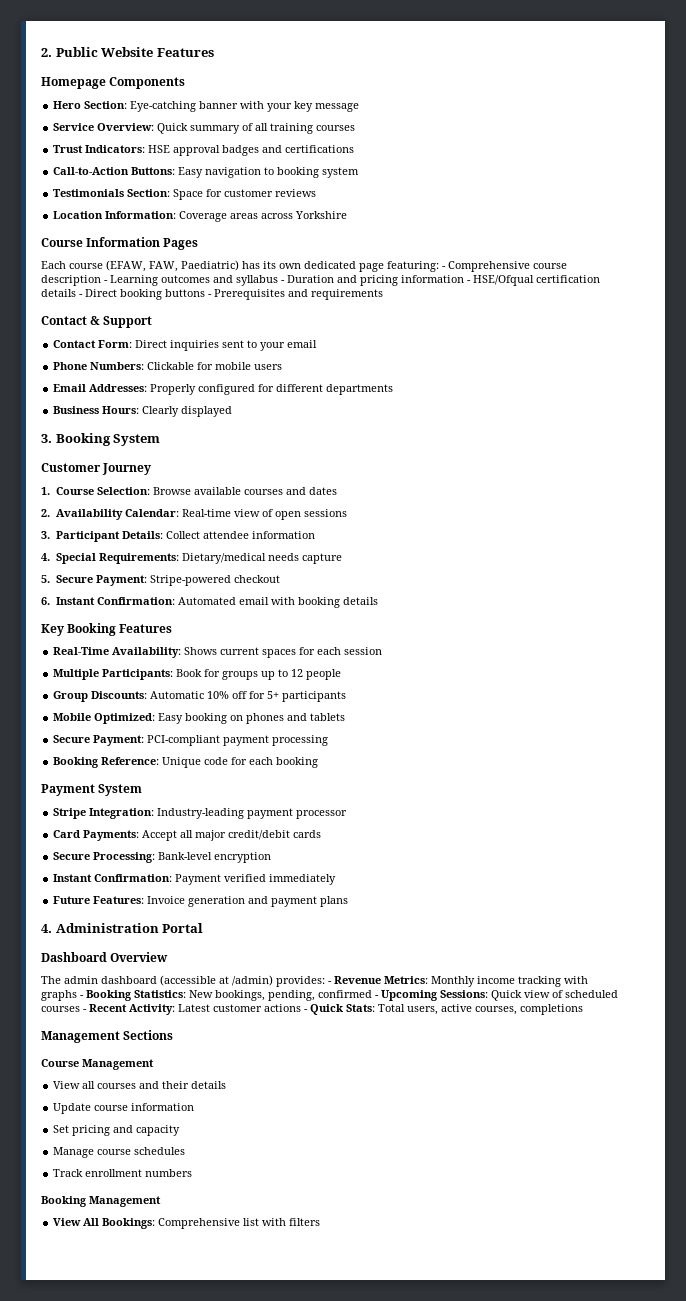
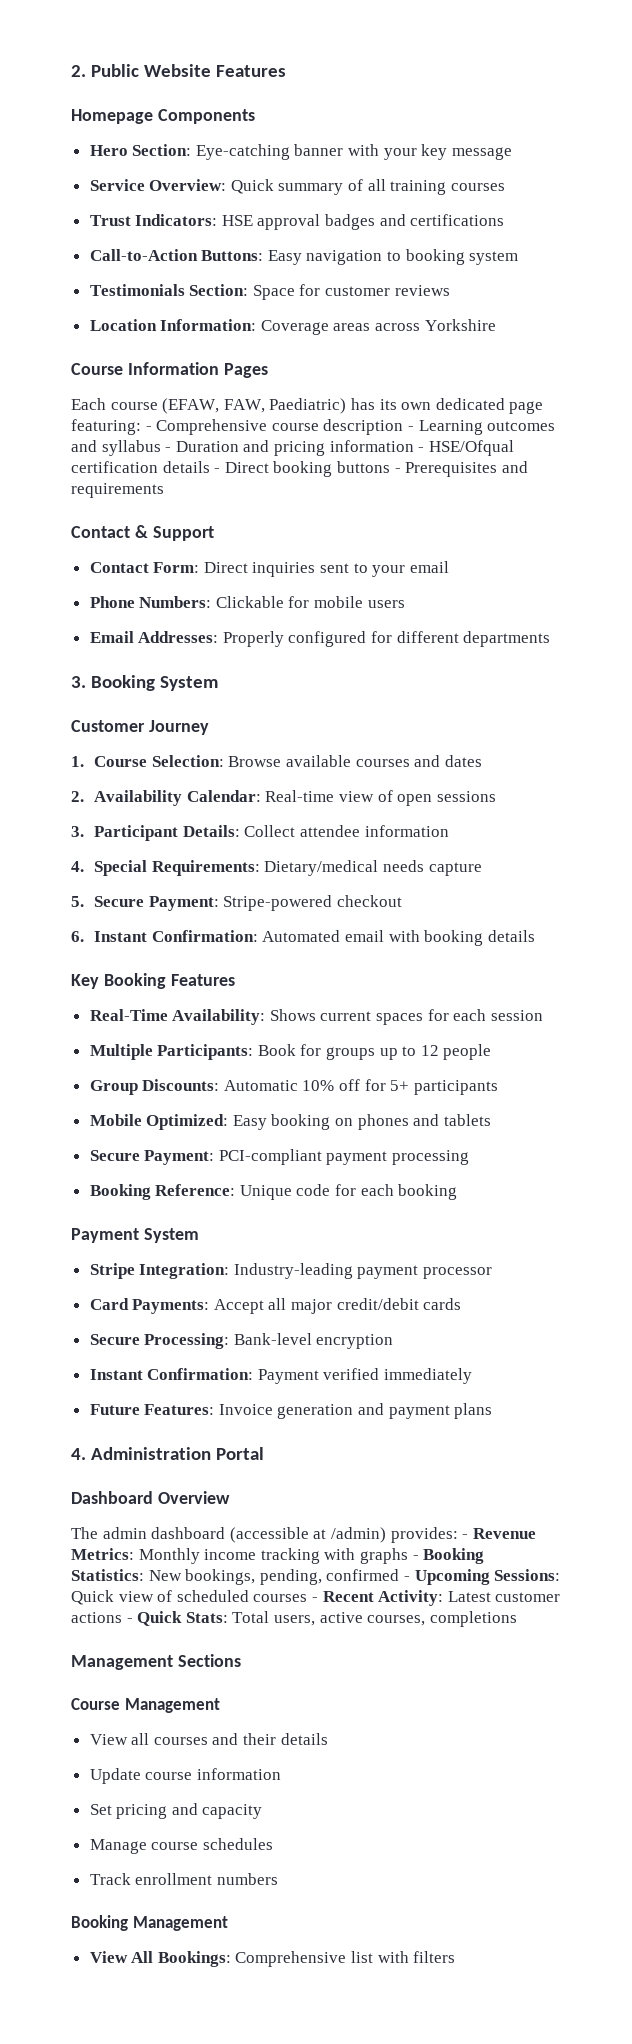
[53,406,233,417] // Business Hours: Clearly displayed -> (551, 639) none

